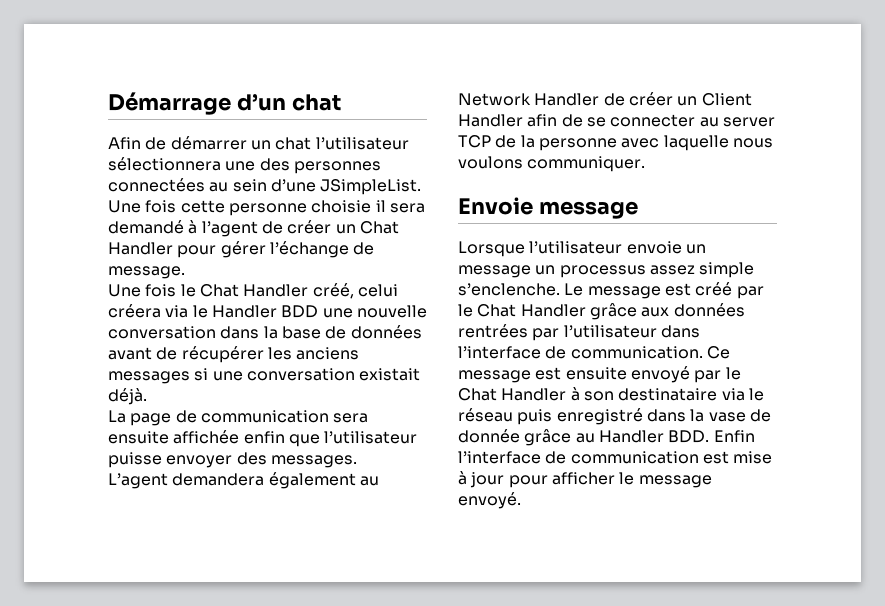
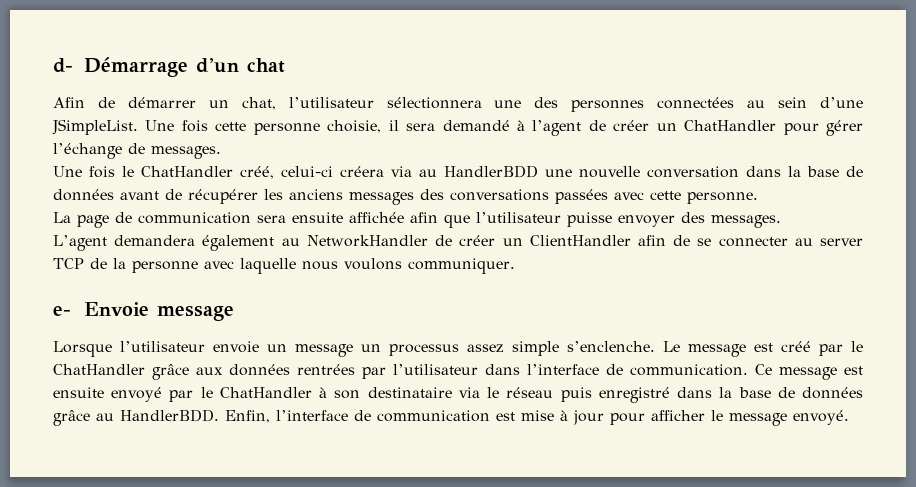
(108, 103) none -> [53,58,73,73] d-
[275,137,312,150] chat -> [241,97,276,110] chat,
[311,200,372,213] choisie -> [327,120,382,133] choisie,
[359,221,399,234] [108,242,173,255] Chat Handler -> [684,120,777,131] ChatHandler
[108,266,185,279] message. -> [151,146,221,159] messages.
[199,283,398,299] [108,304,319,318] Chat Handler créé, celui créera via le Handler BDD -> [141,165,538,179] ChatHandler créé, celui-ci créera via au HandlerBDD
[194,368,421,381] [108,388,147,405] si une conversation existait déjà. -> [420,189,758,204] des conversations passées avec cette personne.
[243,431,285,444] enfin -> [410,212,438,223] afin
[458,92,752,106] [458,114,523,127] Network Handler de créer un Client Handler -> [306,235,631,247] NetworkHandler de créer un ClientHandler
(646, 164) none -> [53,306,71,316] e-
[477,304,586,317] Chat Handler -> [53,364,145,375] ChatHandler
[458,388,567,401] Chat Handler -> [219,387,312,398] ChatHandler
[708,409,771,422] [458,429,755,446] vase de donnée grâce au Handler BDD. Enfin -> [738,387,864,399] [53,409,270,426] base de données grâce au HandlerBDD. Enfin,

